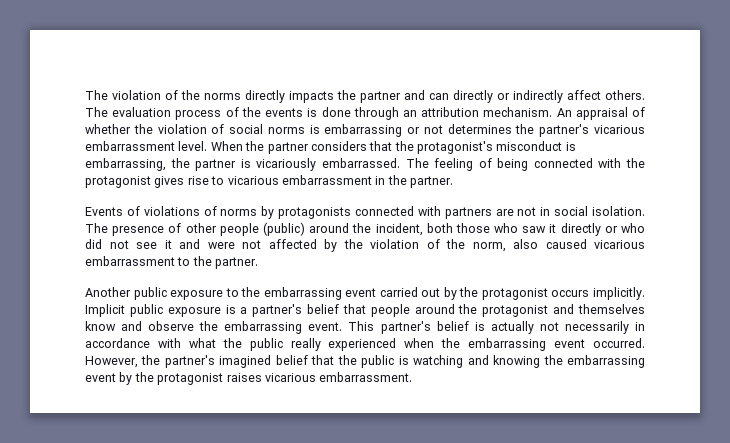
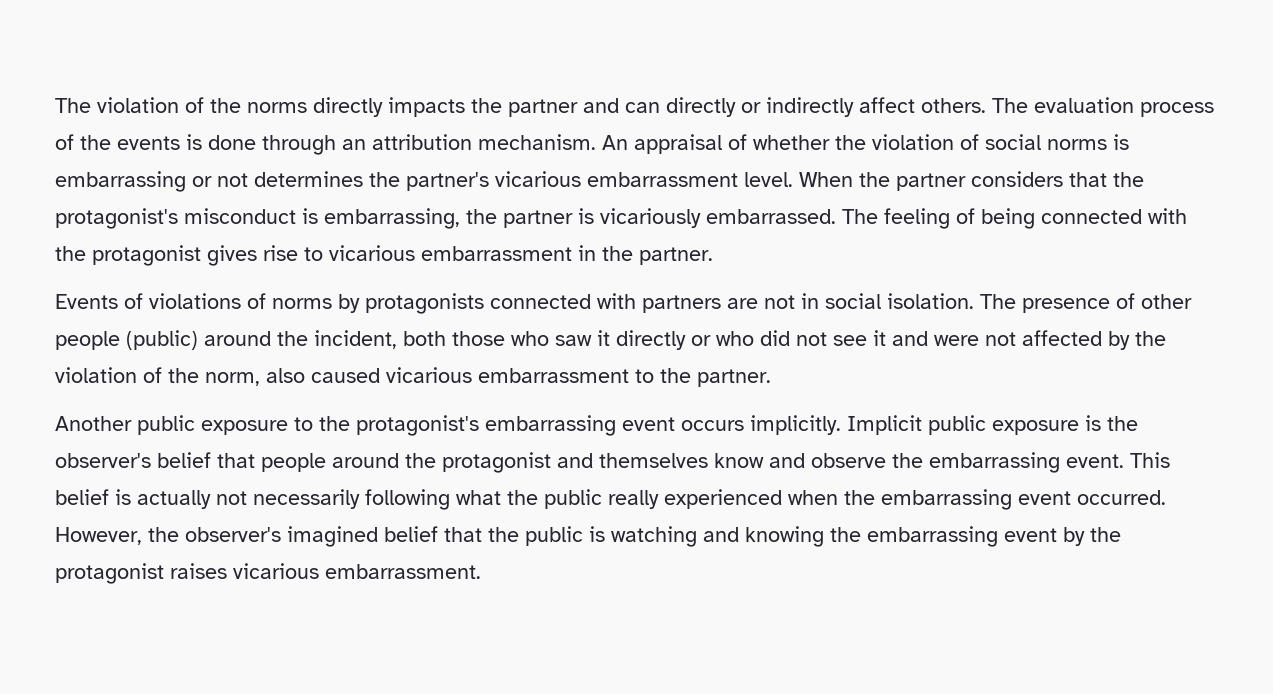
[263,287,548,300] embarrassing event carried out by the protagonist -> [356,415,675,436] protagonist's embarrassing event
[240,304,303,317] a partner's -> [1107,416,1138,431] [55,453,151,468] the observer's
[380,321,431,334] partner's -> (1170, 460) none
[635,322,646,331] [85,338,181,348] in accordance with -> [365,489,450,510] following
[164,355,215,368] partner's -> [185,527,281,542] observer's

